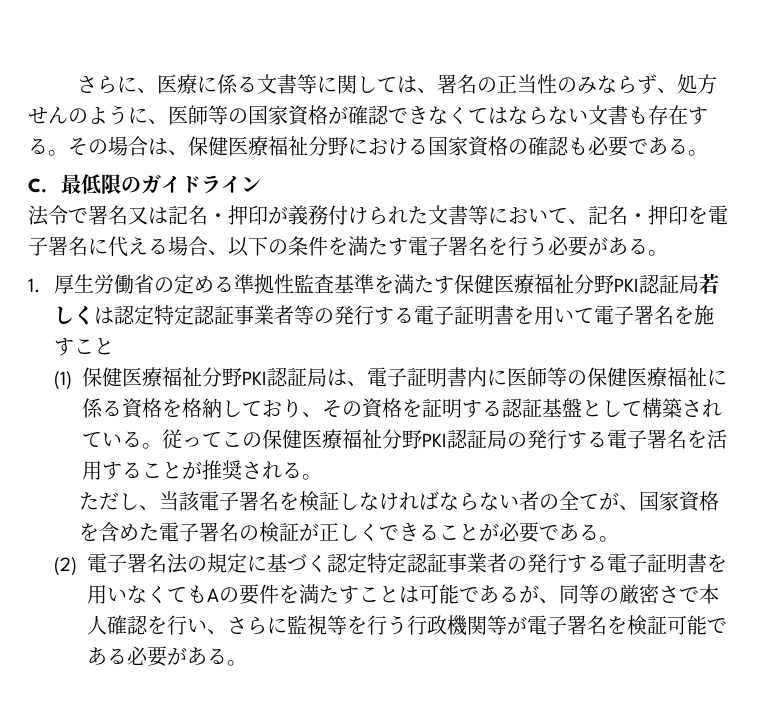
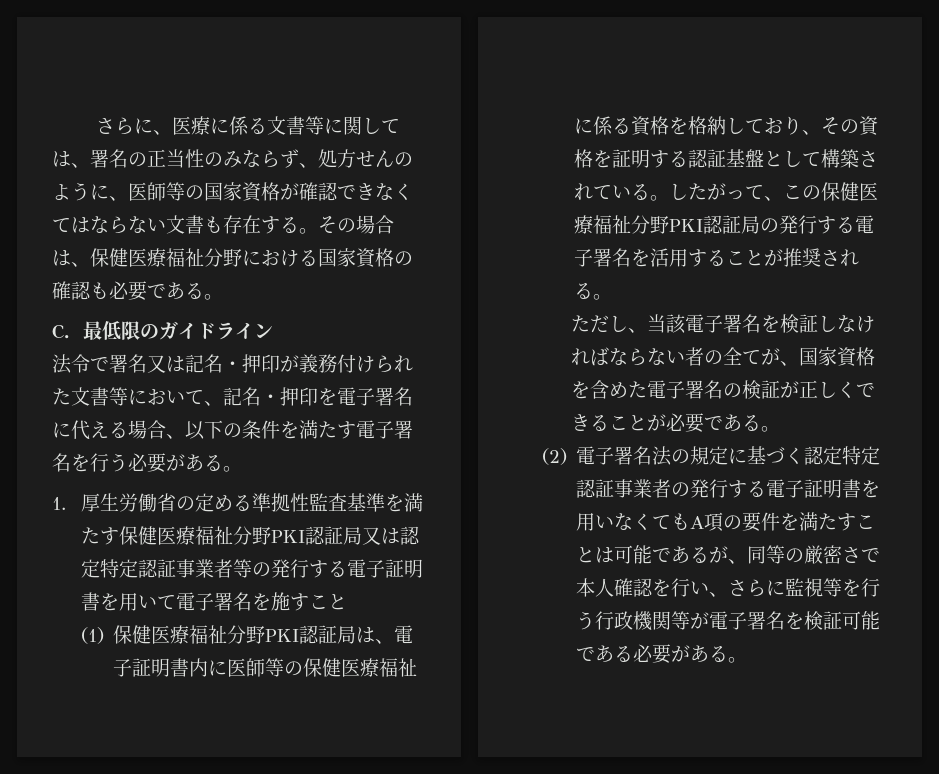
[698,273,719,294] [53,305,94,325] 若しく -> [361,527,381,545] 又
[161,429,222,449] 従って -> [669,183,784,201] したがって、
(219, 595) none -> [704,512,724,532] 項

